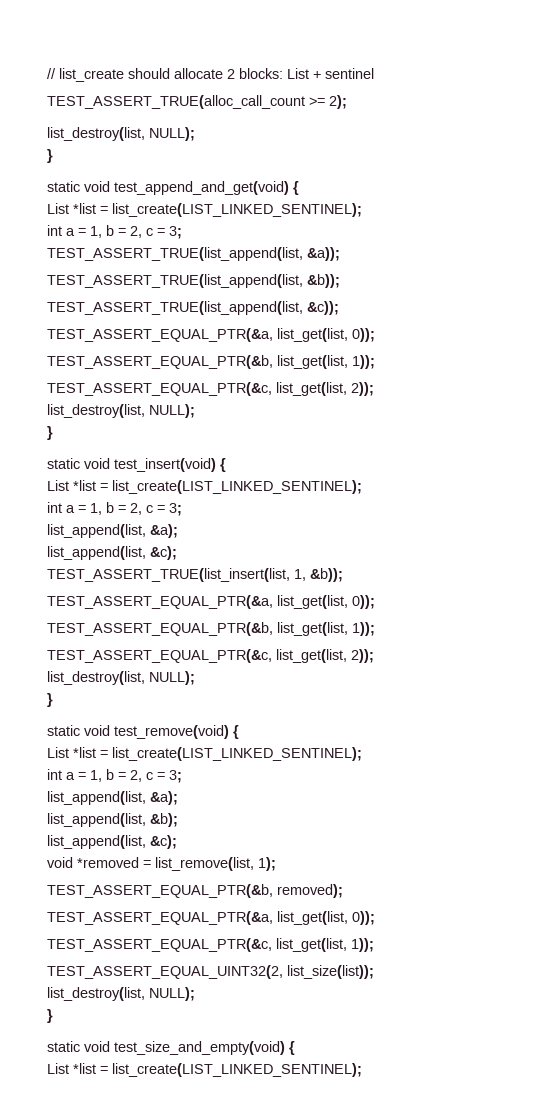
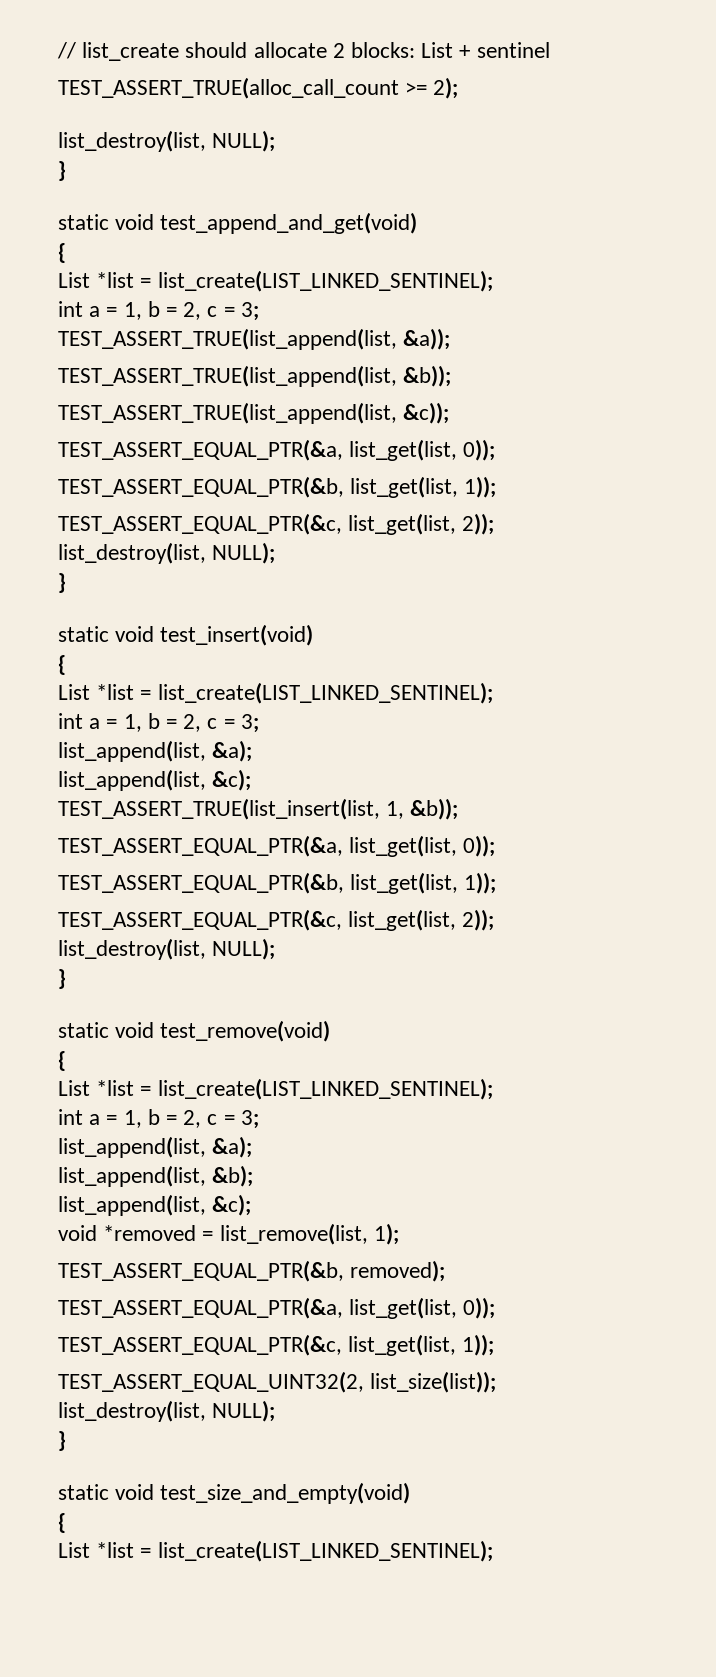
(289, 188) none -> (418, 223) //
(216, 465) none -> (314, 635) //
(229, 732) none -> (331, 1031) //
(285, 1048) none -> (411, 1493) //

